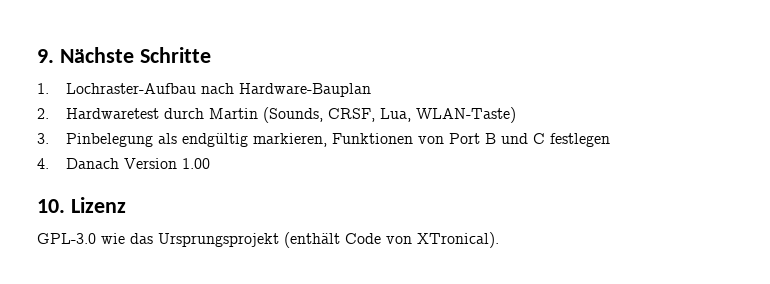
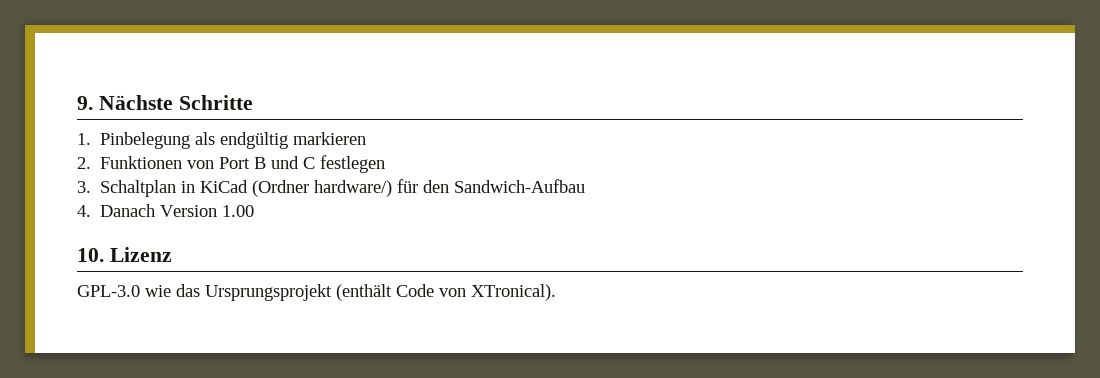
[65,83,371,97] [37,107,516,123] [37,133,49,144] Lochraster-Aufbau nach Hardware-Bauplan // 2. Hardwaretest durch Martin (Sounds, CRSF, Lua, WLAN-Taste) // 3. -> (91, 139) none
[252,133,327,147] markieren, -> [293,132,367,145] [77,157,91,169] markieren // 2.
(610, 140) none -> [77,179,586,197] // 3. Schaltplan in KiCad (Ordner hardware/) für den Sandwich-Aufbau

